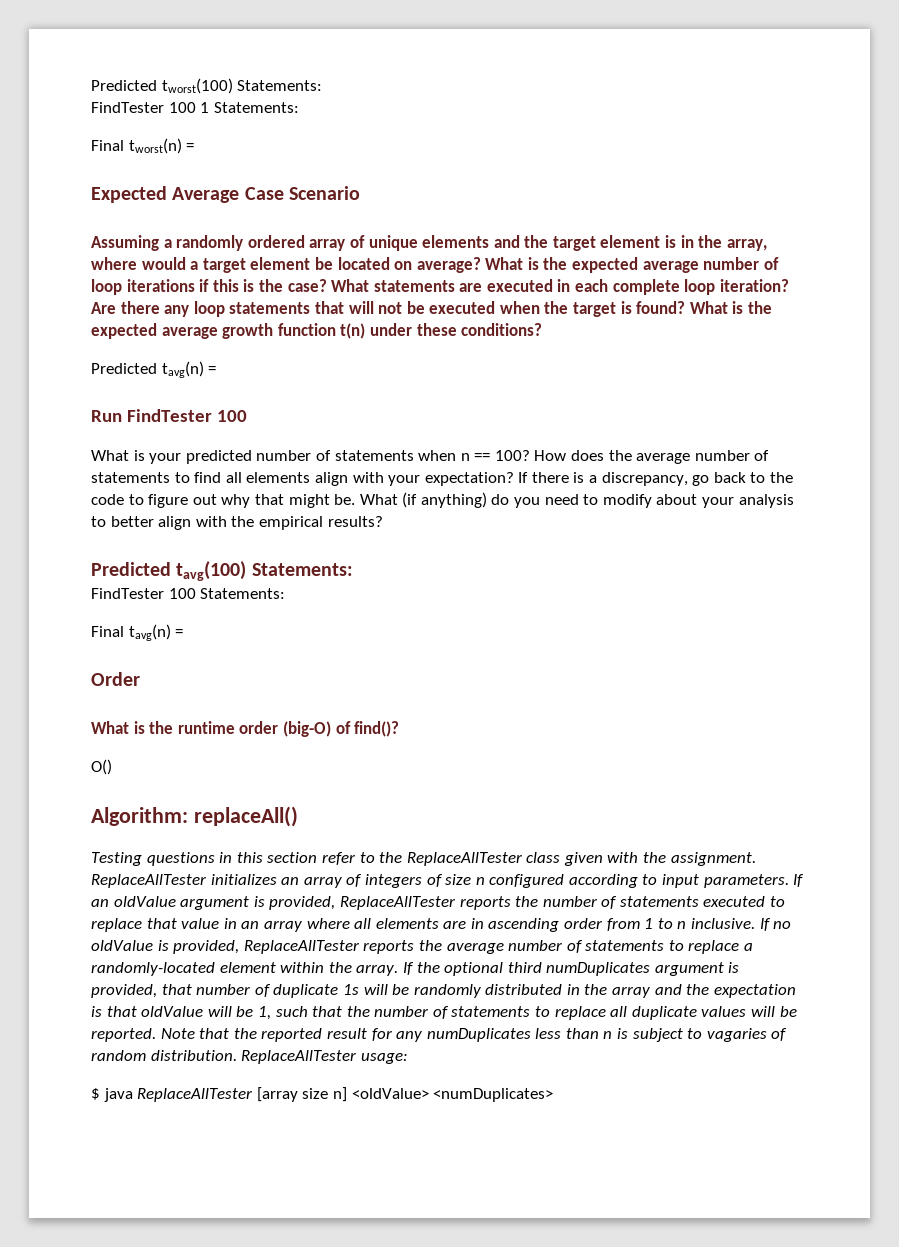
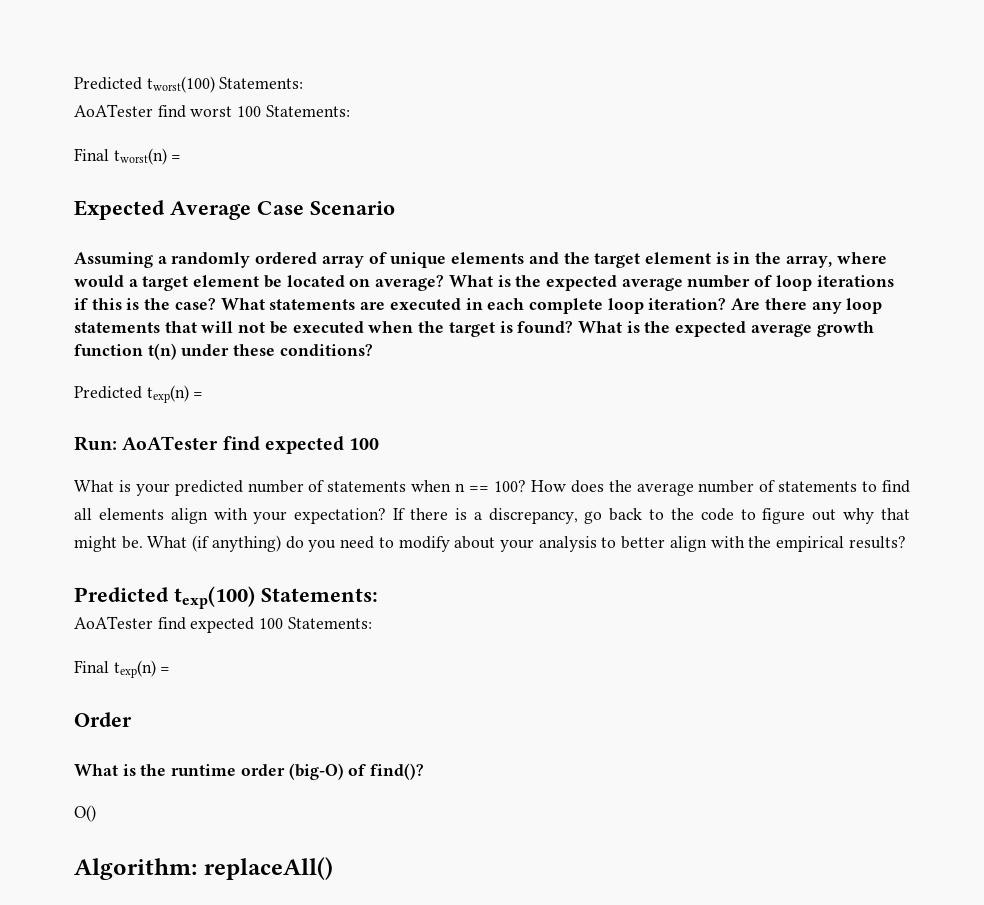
[91,102,210,113] FindTester 100 1 -> [74,104,262,118] AoATester find worst 100
[161,361,217,378] [91,409,212,422] tavg(n) = // Run FindTester -> [146,385,204,403] [74,436,344,454] texp(n) = // Run: AoATester find expected
[176,561,353,581] [91,588,286,599] [91,624,171,641] tavg(100) Statements: // FindTester 100 Statements: // Final tavg(n) -> [174,586,378,609] [74,616,372,633] [74,660,156,678] texp(100) Statements: // AoATester find expected 100 Statements: // Final texp(n)
[91,852,756,866] [91,874,805,888] [91,896,786,910] [91,918,792,932] [91,940,754,954] [91,962,740,976] [91,984,796,998] [91,1006,797,1020] [91,1028,788,1042] [91,1050,408,1064] [91,1087,554,1102] // Testing questions in this section refer to the ReplaceAllTester class given with the assignment. ReplaceAllTester initializes an array of integers of size n configured according to input parameters. If an oldValue argument is provided, ReplaceAllTester reports the number of statements executed to replace that value in an array where all elements are in ascending order from 1 to n inclusive. If no oldValue is provided, ReplaceAllTester reports the average number of statements to replace a randomly-located element within the array. If the optional third numDuplicates argument is provided, that number of duplicate 1s will be randomly distributed in the array and the expectation is that oldValue will be 1, such that the number of statements to replace all duplicate values will be reported. Note that the reported result for any numDuplicates less than n is subject to vagaries of random distribution. ReplaceAllTester usage: // $ java ReplaceAllTester [array size n] <oldValue> <numDuplicates> -> (333, 868) none

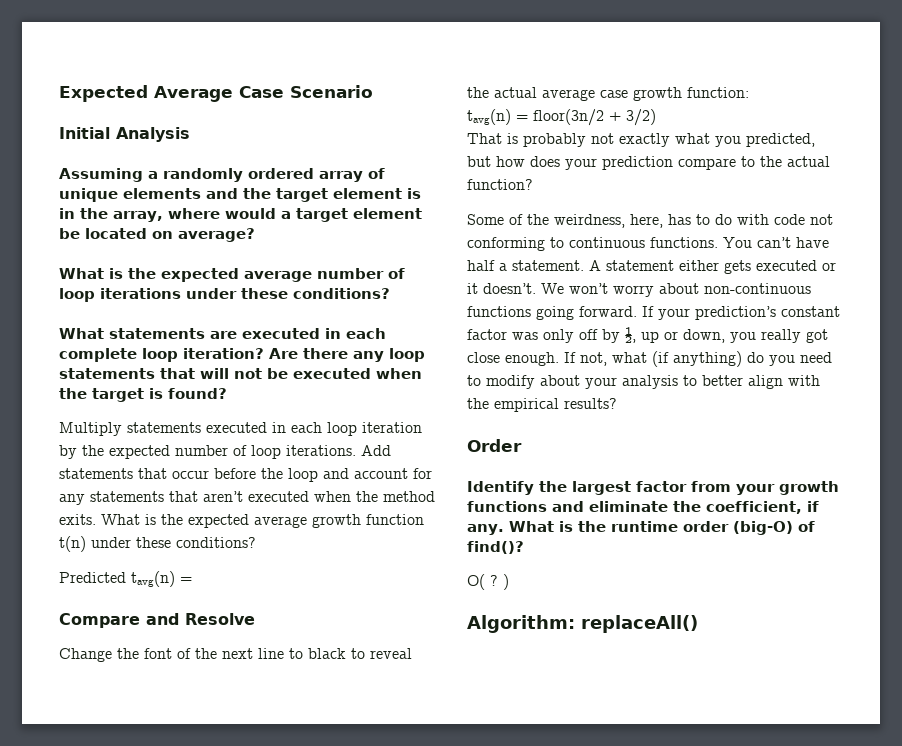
[74,76,304,93] [74,104,350,118] [74,148,182,165] Predicted tworst(100) Statements: // AoATester find worst 100 Statements: // Final tworst(n) = // -> (59, 93) none
(395, 208) none -> [59,127,190,142] // Initial Analysis
(445, 283) none -> (255, 235) //
[74,298,216,310] if this is the case? -> [186,288,390,299] under these conditions? //
(574, 327) none -> [59,422,422,436] [59,445,391,459] [59,468,432,482] [59,491,435,505] [59,514,96,525] // Multiply statements executed in each loop iteration by the expected number of loop iterations. Add statements that occur before the loop and account for any statements that aren’t executed when the method exits.
[146,385,204,403] [74,436,380,454] [74,480,911,496] [74,508,911,524] [74,536,188,552] texp(n) = // Run: AoATester find expected 100 // What is your predicted number of statements when n == 100? How does the average number of statements to find all elements align with your expectation? If there is a discrepancy, go back to the code to figure out why that might be. What -> [131,571,192,587] [59,613,255,628] [59,648,412,662] [467,87,749,101] [467,109,656,126] [467,133,815,147] [467,156,830,170] [467,179,533,190] [467,214,833,228] [467,237,829,251] [467,260,836,274] [467,283,811,297] [467,306,840,320] [467,327,828,343] [467,352,647,366] tavg(n) = // Compare and Resolve // Change the font of the next line to black to reveal the actual average case growth function: // tavg(n) = floor(3n/2 + 3/2) // That is probably not exactly what you predicted, but how does your prediction compare to the actual function? // Some of the weirdness, here, has to do with code not conforming to continuous functions. You can’t have half a statement. A statement either gets executed or it doesn’t. We won’t worry about non-continuous functions going forward. If your prediction’s constant factor was only off by ½, up or down, you really got close enough. If not, what
[74,586,378,609] [74,616,372,633] [74,660,171,678] [74,712,132,727] Predicted texp(100) Statements: // AoATester find expected 100 Statements: // Final texp(n) = // Order // -> [467,439,522,452] [467,481,839,495] [467,501,819,514] [467,524,504,535] Order // Identify the largest factor from your growth functions and eliminate the coefficient, if any.
[74,805,96,822] O() -> [467,574,509,590] O( ? )

